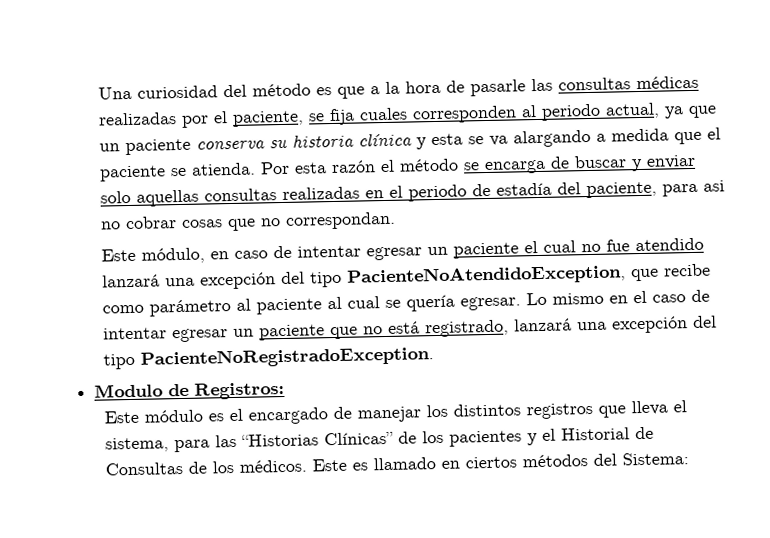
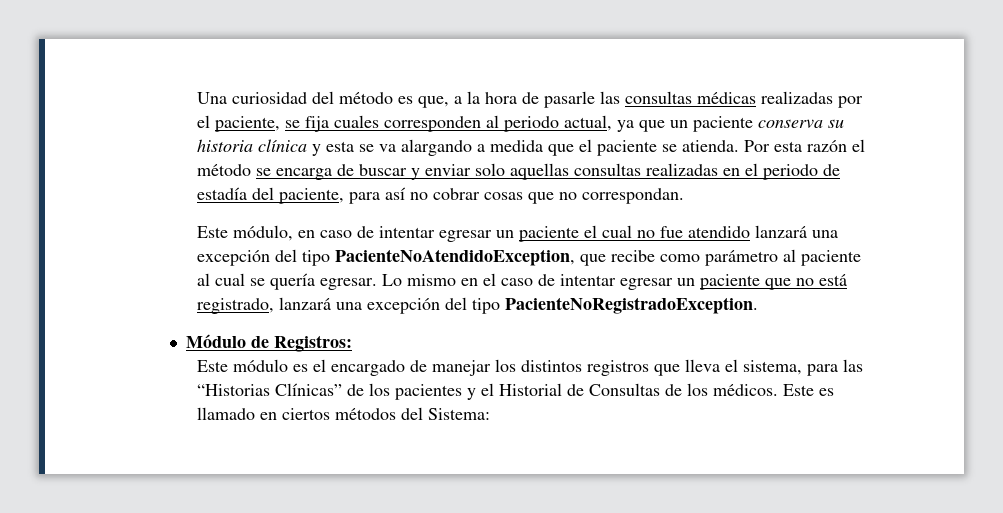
[336,86,365,99] que -> [418,96,450,108] que,
[702,180,725,192] asi -> [385,187,406,200] así
[93,383,163,398] Modulo -> [186,334,247,348] Módulo

